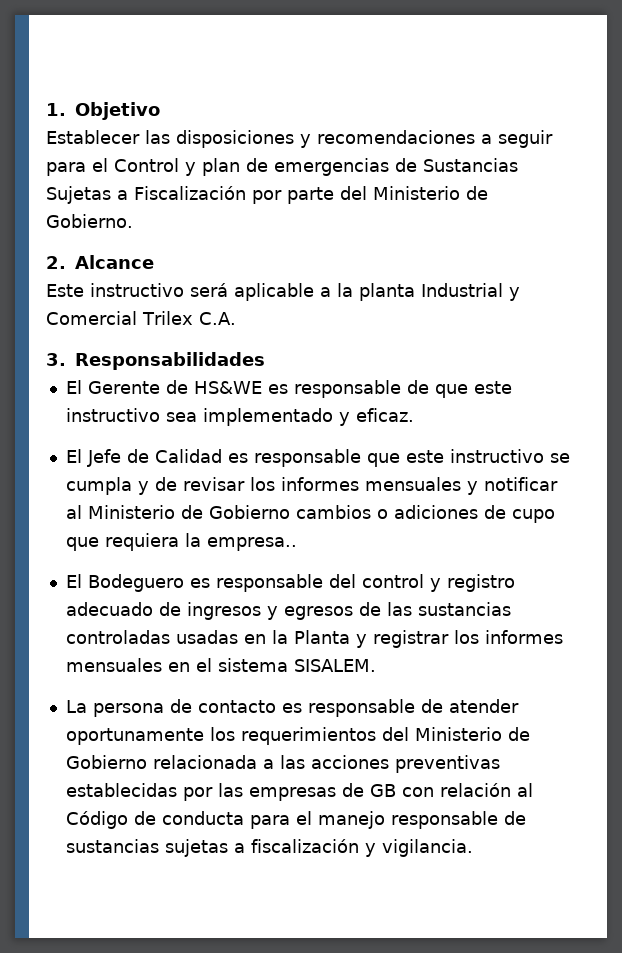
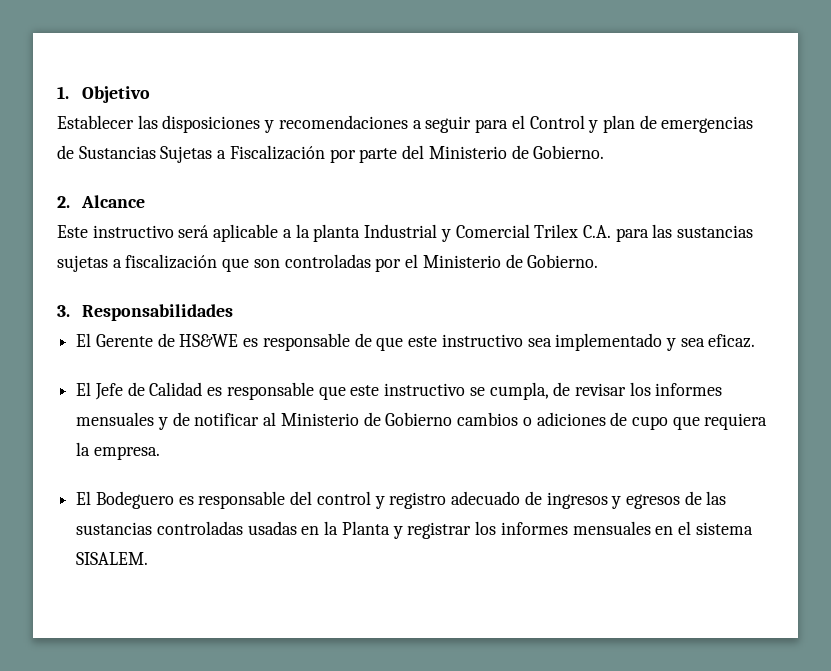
(236, 318) none -> [615,224,754,242] [57,254,599,272] para las sustancias sujetas a fiscalización que son controladas por el Ministerio de Gobierno.
(350, 419) none -> [680,338,705,347] sea
[65,477,149,495] cumpla y -> [489,382,549,400] cumpla,
(478, 488) none -> [172,412,190,426] de
[206,537,297,551] empresa.. -> [93,446,160,460] empresa.
[65,699,519,717] [65,727,530,745] [65,755,500,773] [65,783,533,801] [65,811,526,829] [65,839,473,857] // La persona de contacto es responsable de atender oportunamente los requerimientos del Ministerio de Gobierno relacionada a las acciones preventivas establecidas por las empresas de GB con relación al Código de conducta para el manejo responsable de sustancias sujetas a fiscalización y vigilancia. -> (149, 558) none

